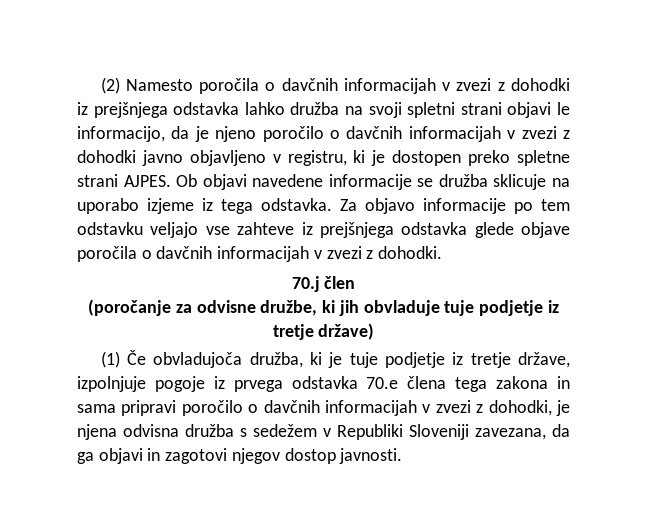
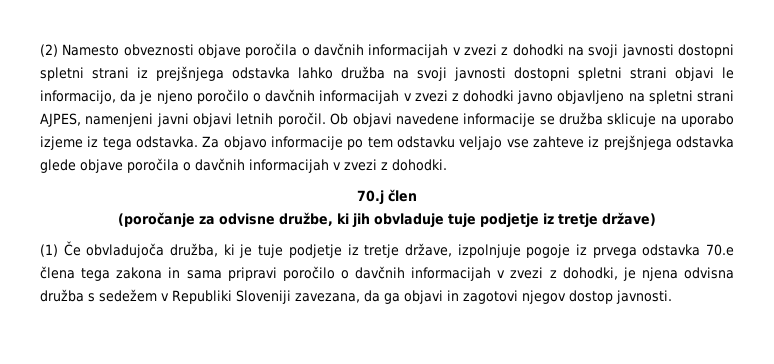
(193, 85) none -> [123,44,241,58] obveznosti objave
(570, 84) none -> [567,44,734,58] [40,67,129,81] na svoji javnosti dostopni spletni strani
(402, 110) none -> [454,67,570,81] javnosti dostopni
[272,150,571,166] [77,174,171,187] v registru, ki je dostopen preko spletne strani AJPES. -> [628,90,734,104] [40,112,326,127] na spletni strani AJPES, namenjeni javni objavi letnih poročil.

